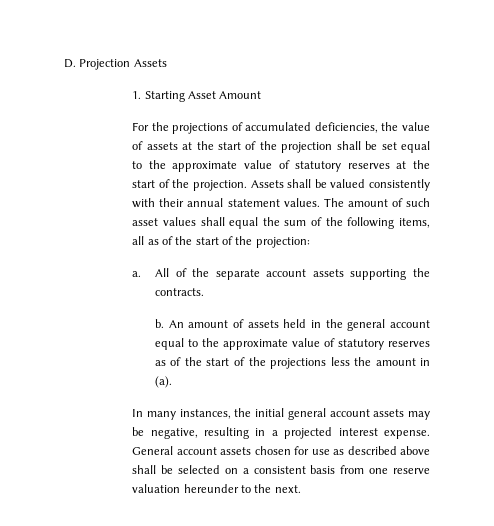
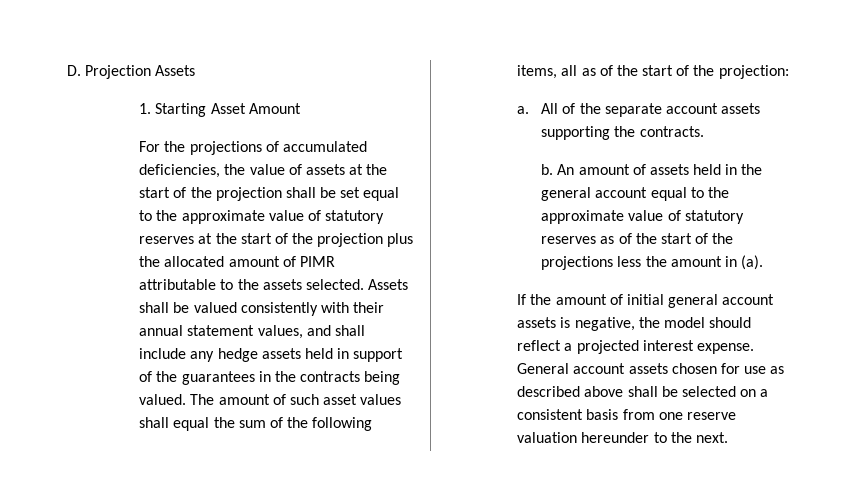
[193,180,248,191] projection. -> [317,233,414,247] [139,256,335,267] [139,279,364,290] projection plus the allocated amount of PIMR attributable to the assets selected.
[283,198,320,207] values. -> [257,325,365,339] [139,348,404,362] [139,371,401,385] [139,394,187,405] values, and shall include any hedge assets held in support of the guarantees in the contracts being valued.
[132,408,430,420] [132,427,266,439] In many instances, the initial general account assets may be negative, resulting in -> [517,294,775,308] [517,317,752,331] [517,340,562,351] If the amount of initial general account assets is negative, the model should reflect

